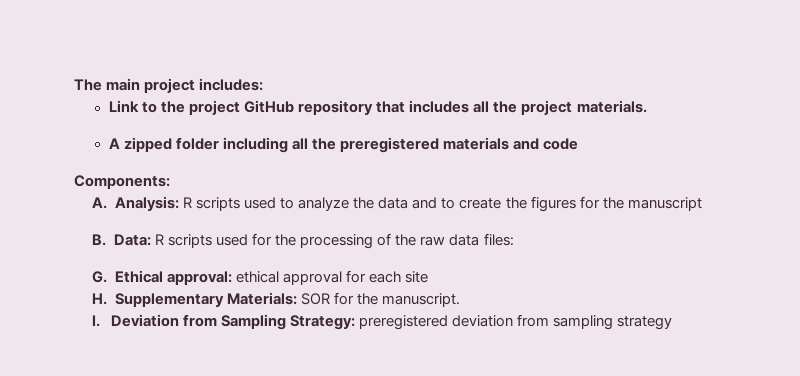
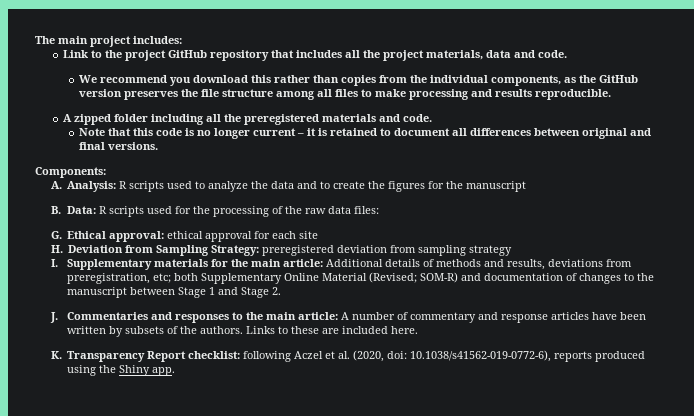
[576,100,647,113] materials. -> [426,50,568,60] [78,75,638,86] [78,89,611,100] materials, data and code. // We recommend you download this rather than copies from the individual components, as the GitHub version preserves the file structure among all files to make processing and results reproducible.
[543,138,579,150] code -> [403,114,433,122] [78,128,651,139] [78,142,158,150] code. // Note that this code is no longer current – it is retained to document all differences between original and final versions.
[114,292,461,307] [92,315,101,327] Supplementary Materials: SOR for the manuscript. // I. -> (63, 249) none
(673, 323) none -> [50,259,632,270] [66,272,654,284] [66,287,281,298] [49,312,646,323] [66,326,418,337] [50,350,646,362] [67,365,176,376] // I. Supplementary materials for the main article: Additional details of methods and results, deviations from preregistration, etc; both Supplementary Online Material (Revised; SOM-R) and documentation of changes to the manuscript between Stage 1 and Stage 2. // J. Commentaries and responses to the main article: A number of commentary and response articles have been written by subsets of the authors. Links to these are included here. // K. Transparency Report checklist: following Aczel et al. (2020, doi: 10.1038/s41562-019-0772-6), reports produced using the Shiny app.

